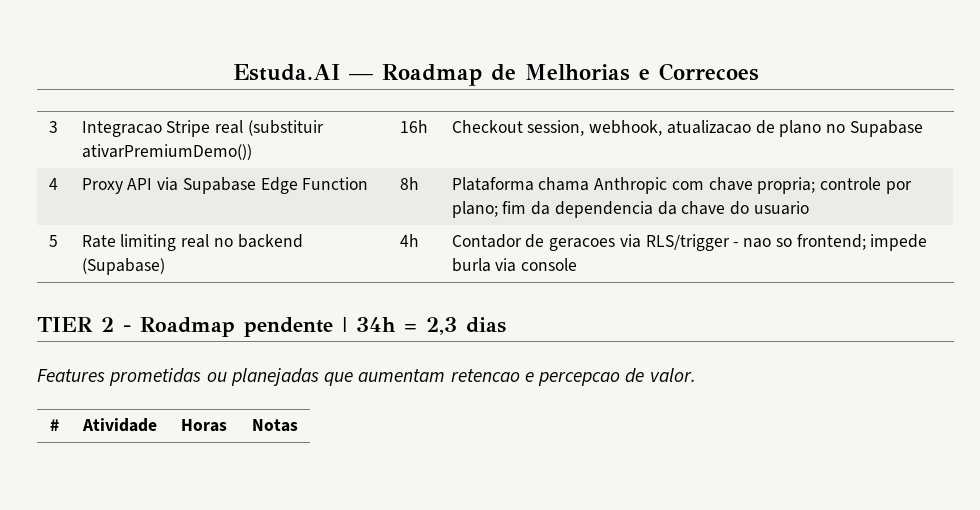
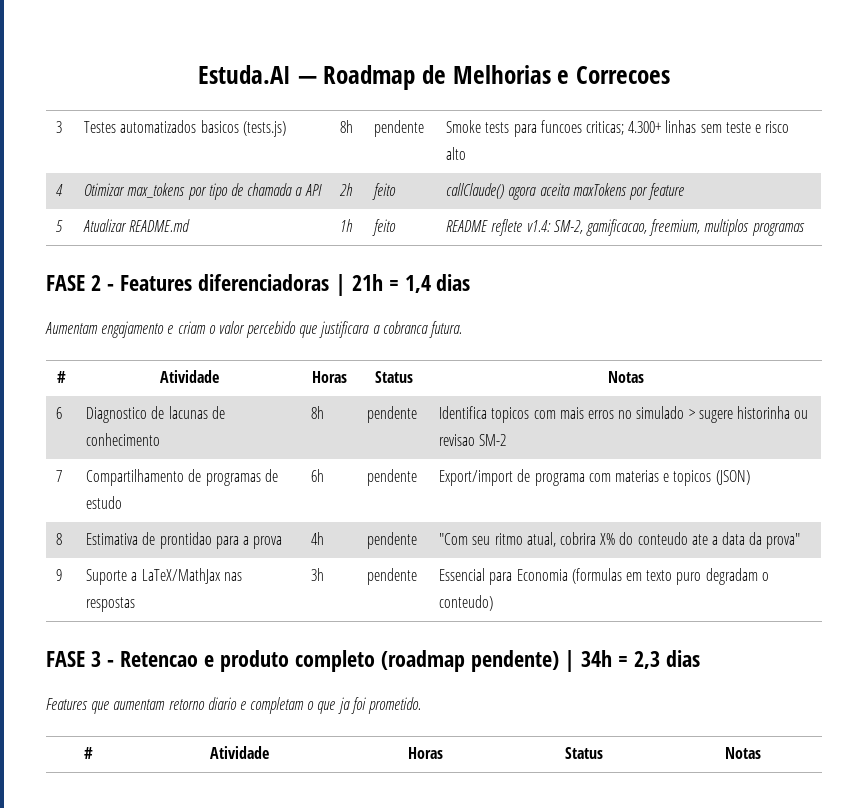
[81,120,324,137] [81,144,252,160] [399,120,428,133] [451,120,923,137] [48,178,58,190] [81,177,369,194] [399,177,419,190] [451,177,912,194] [451,201,809,218] [48,235,58,247] [81,234,303,251] [81,258,165,275] [399,234,419,247] [451,234,928,251] [451,258,578,272] [37,317,333,337] Integracao Stripe real (substituir ativarPremiumDemo()) | 16h | Checkout session, webhook, atualizacao de plano no Supabase // 4 | Proxy API via Supabase Edge Function | 8h | Plataforma chama Anthropic com chave propria; controle por plano; fim da dependencia da chave do usuario // 5 | Rate limiting real no backend (Supabase) | 4h | Contador de geracoes via RLS/trigger - nao so frontend; impede burla via console // TIER 2 - Roadmap pendente -> [84,120,286,137] [340,120,354,133] [374,120,425,137] [446,120,790,137] [446,147,467,160] [56,184,64,196] [84,183,322,200] [339,183,354,196] [372,183,397,200] [446,183,685,200] [56,220,64,232] [83,219,191,232] [340,219,354,232] [372,219,397,236] [446,219,805,236] [46,274,471,296] [45,321,463,338] [57,371,66,383] [159,370,219,383] [312,371,347,383] [374,371,413,383] [607,371,644,383] [56,407,63,419] [86,406,225,423] [86,433,161,446] [311,406,325,419] [367,406,418,423] [439,406,809,423] [439,434,507,446] [56,470,63,482] [86,469,278,486] [86,496,123,509] [311,469,325,482] [367,469,418,486] [439,469,750,486] [56,533,63,545] [86,532,283,549] [311,532,325,545] [367,532,418,549] [439,532,801,549] [56,569,63,581] [86,568,242,585] [86,597,136,612] [311,568,325,581] [367,568,418,585] [439,568,769,585] [439,595,494,611] [46,650,559,672] Testes automatizados basicos (tests.js) | 8h | pendente | Smoke tests para funcoes criticas; 4.300+ linhas sem teste e risco alto // 4 | Otimizar max_tokens por tipo de chamada a API | 2h | feito | callClaude() agora aceita maxTokens por feature // 5 | Atualizar README.md | 1h | feito | README reflete v1.4: SM-2, gamificacao, freemium, multiplos programas // FASE 2 - Features diferenciadoras | 21h = 1,4 dias // Aumentam engajamento e criam o valor percebido que justificara a cobranca futura. // # | Atividade | Horas | Status | Notas // 6 | Diagnostico de lacunas de conhecimento | 8h | pendente | Identifica topicos com mais erros no simulado > sugere historinha ou revisao SM-2 // 7 | Compartilhamento de programas de estudo | 6h | pendente | Export/import de programa com materias e topicos (JSON) // 8 | Estimativa de prontidao para a prova | 4h | pendente | "Com seu ritmo atual, cobrira X% do conteudo ate a data da prova" // 9 | Suporte a LaTeX/MathJax nas respostas | 3h | pendente | Essencial para Economia (formulas em texto puro degradam o conteudo) // FASE 3 - Retencao e produto completo (roadmap pendente)
[109,368,696,386] [49,419,59,431] [81,418,157,432] [181,419,227,432] prometidas ou planejadas que aumentam retencao e percepcao de valor. // # | Atividade | Horas -> [91,697,422,714] [83,747,93,759] [209,746,269,759] [408,747,443,759] [564,747,603,759] que aumentam retorno diario e completam o que ja foi prometido. // # | Atividade | Horas | Status

